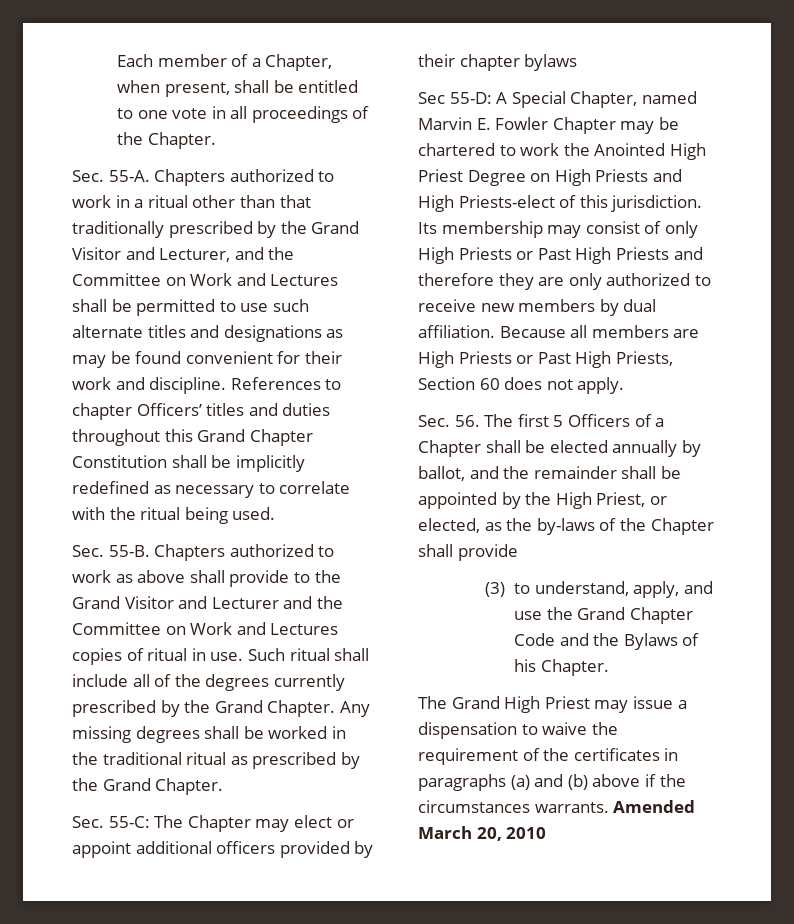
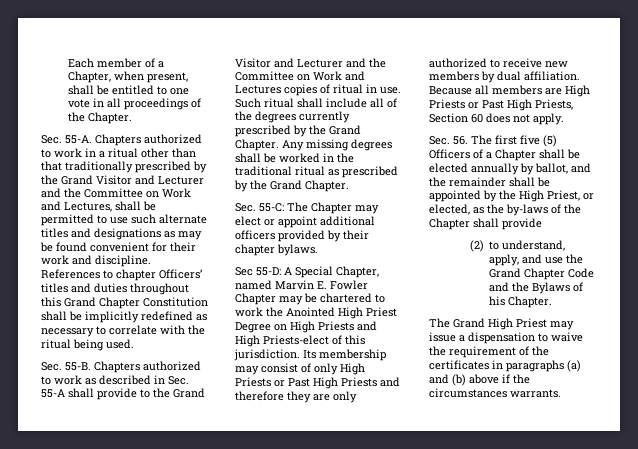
[159,247,295,262] [72,273,339,286] Lecturer, and the Committee on Work and Lectures -> [158,176,204,185] [41,188,191,198] [41,201,112,212] Lecturer and the Committee on Work and Lectures,
[137,570,186,583] above -> [99,375,189,385] [41,389,65,398] described in Sec. 55-A
[524,54,578,71] bylaws -> [277,244,318,256] bylaws.
[553,415,564,427] 5 -> [520,135,557,147] five (5)
[485,582,506,597] (3) -> [469,240,484,252] (2)
[613,800,696,813] [418,826,547,841] Amended March 20, 2010 -> (561, 393) none

